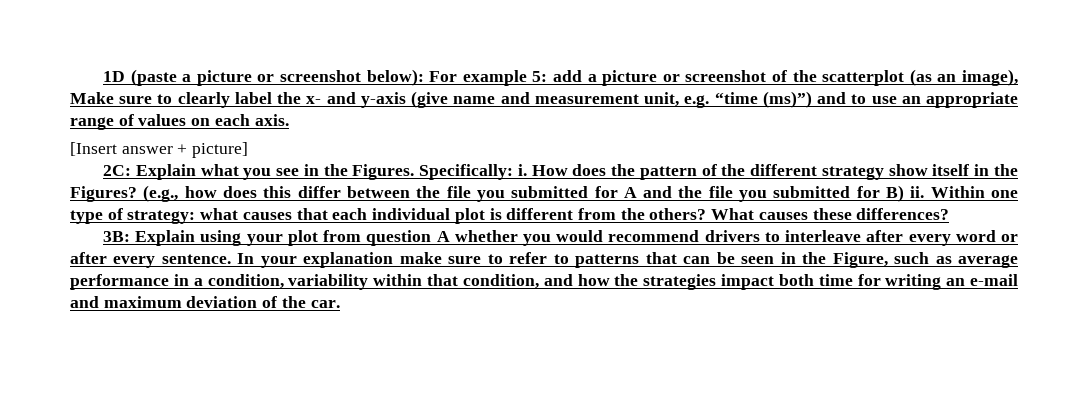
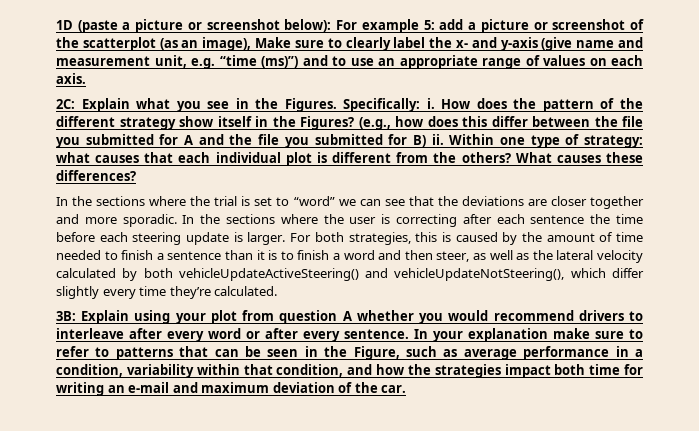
[70,142,249,158] // [Insert answer + picture] -> (86, 78) none
(950, 214) none -> [56,196,644,209] [56,214,643,227] [56,232,643,245] [56,250,644,263] [56,268,645,281] [56,286,278,299] // In the sections where the trial is set to “word” we can see that the deviations are closer together and more sporadic. In the sections where the user is correcting after each sentence the time before each steering update is larger. For both strategies, this is caused by the amount of time needed to finish a sentence than it is to finish a word and then steer, as well as the lateral velocity calculated by both vehicleUpdateActiveSteering() and vehicleUpdateNotSteering(), which differ slightly every time they’re calculated.

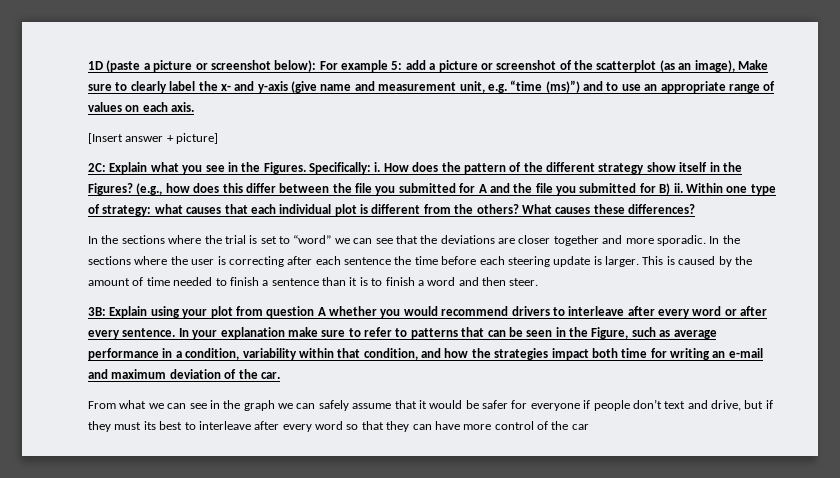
(86, 78) none -> [88,133,219,144] // [Insert answer + picture]
[290,232,438,245] For both strategies, this -> [642,256,664,265] This
[436,250,644,263] [56,268,645,281] [56,286,278,299] steer, as well as the lateral velocity calculated by both vehicleUpdateActiveSteering() and vehicleUpdateNotSteering(), which differ slightly every time they’re calculated. -> [509,278,539,286] steer.
(407, 389) none -> [88,399,773,411] [88,421,589,432] // From what we can see in the graph we can safely assume that it would be safer for everyone if people don’t text and drive, but if they must its best to interleave after every word so that they can have more control of the car

